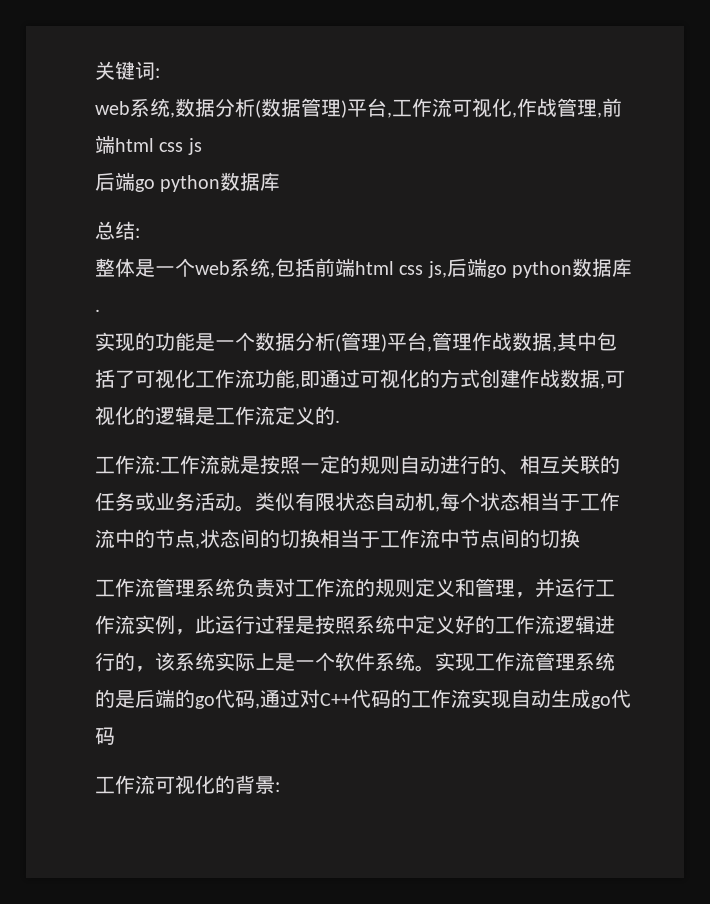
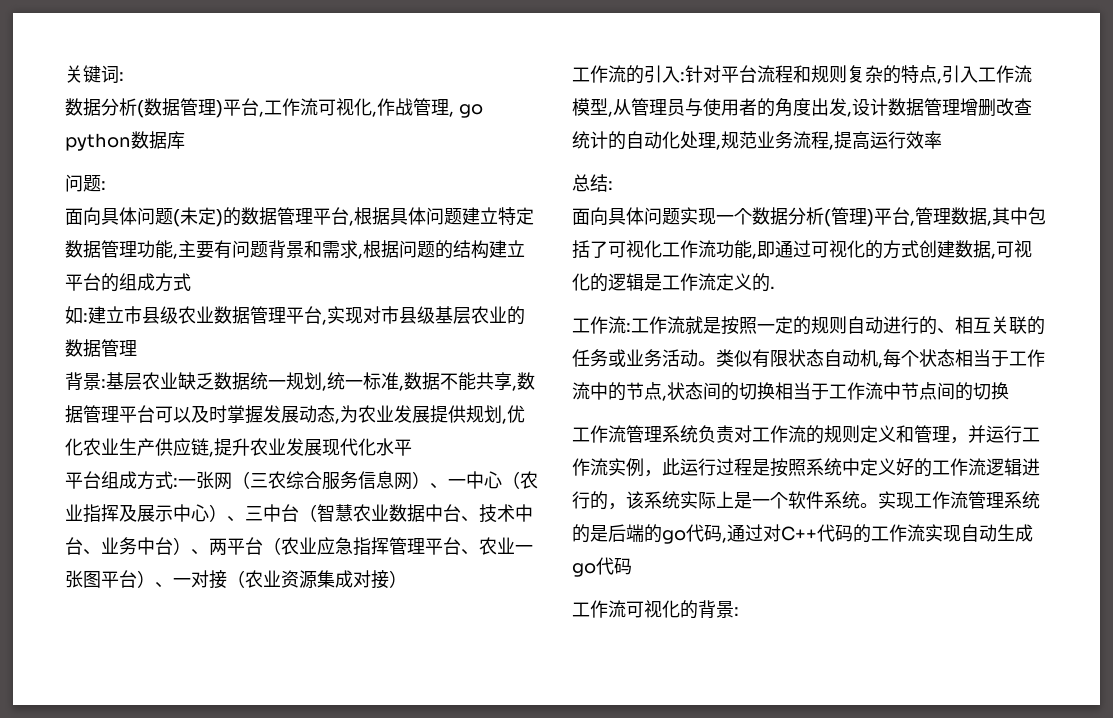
[95,98,175,118] web系统, -> (124, 76) none
[602,98,622,117] [95,135,202,155] [95,172,135,191] 前端html css js // 后端 -> (454, 114) none
[95,221,140,240] [95,258,633,278] [95,309,100,312] [95,332,215,352] 总结: // 整体是一个web系统,包括前端html css js,后端go python数据库. // 实现的功能是 -> [65,174,106,192] [65,207,534,227] [65,240,525,259] [65,273,191,292] [65,306,525,325] [65,339,137,357] [65,372,535,391] [65,405,525,424] [65,438,412,457] [65,471,538,490] [65,504,533,523] [65,537,533,556] [65,570,407,589] [572,65,1032,84] [572,98,1032,117] [572,131,942,150] [572,174,613,192] [572,207,716,225] 问题: // 面向具体问题(未定)的数据管理平台,根据具体问题建立特定数据管理功能,主要有问题背景和需求,根据问题的结构建立平台的组成方式 // 如:建立市县级农业数据管理平台,实现对市县级基层农业的数据管理 // 背景:基层农业缺乏数据统一规划,统一标准,数据不能共享,数据管理平台可以及时掌握发展动态,为农业发展提供规划,优化农业生产供应链,提升农业发展现代化水平 // 平台组成方式:一张网（三农综合服务信息网）、一中心（农业指挥及展示中心）、三中台（智慧农业数据中台、技术中台、业务中台）、两平台（农业应急指挥管理平台、农业一张图平台）、一对接（农业资源集成对接） // 工作流的引入:针对平台流程和规则复杂的特点,引入工作流模型,从管理员与使用者的角度出发,设计数据管理增删改查统计的自动化处理,规范业务流程,提高运行效率 // 总结: // 面向具体问题实现
[472,332,512,351] 作战 -> (951, 216) none
[520,369,560,388] 作战 -> (955, 249) none

